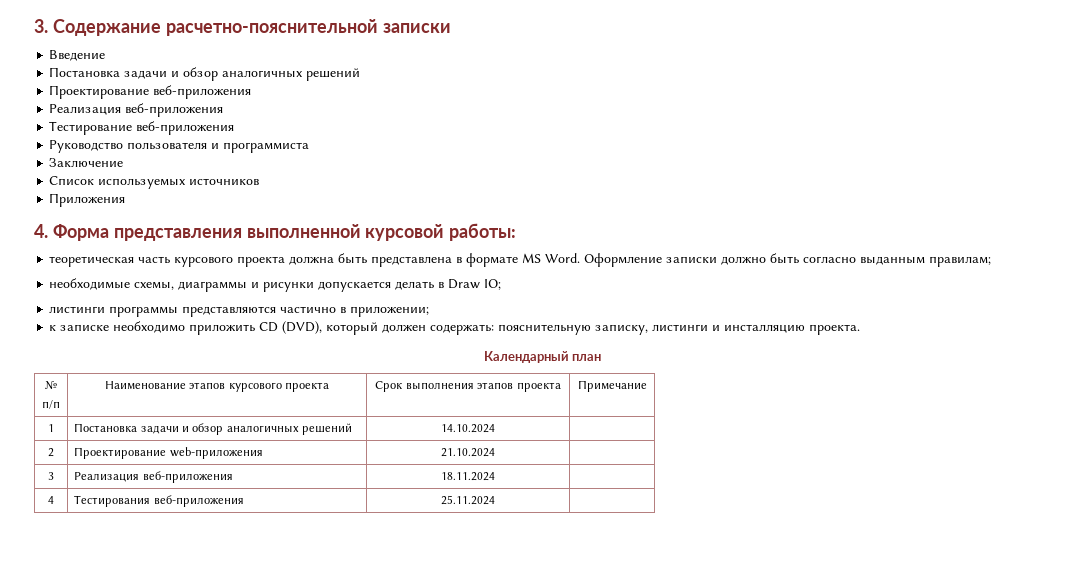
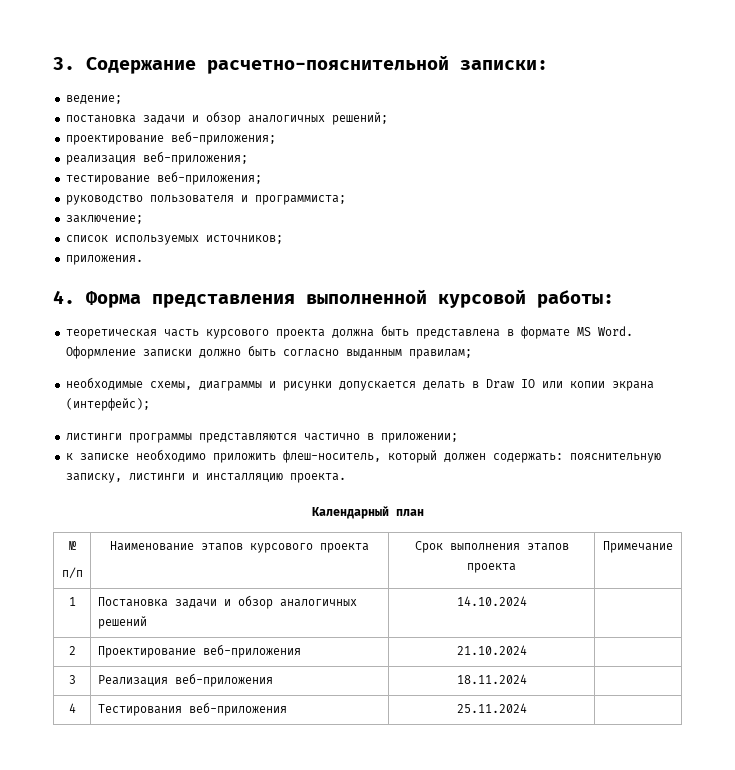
[382,23,451,33] [49,50,106,61] [49,67,361,81] [49,85,252,99] [49,103,224,117] [49,121,235,135] [49,140,310,153] [49,158,124,167] [49,176,260,189] [49,193,126,207] записки // Введение // Постановка задачи и обзор аналогичных решений // Проектирование веб-приложения // Реализация веб-приложения // Тестирование веб-приложения // Руководство пользователя и программиста // Заключение // Список используемых источников // Приложения -> [460,60,548,70] [65,95,122,104] [65,111,388,125] [65,131,276,145] [65,151,248,165] [65,171,262,185] [65,195,346,205] [65,215,143,224] [65,235,283,245] [65,255,143,265] записки: // ведение; // постановка задачи и обзор аналогичных решений; // проектирование веб-приложения; // реализация веб-приложения; // тестирование веб-приложения; // руководство пользователя и программиста; // заключение; // список используемых источников; // приложения.
[484,279,502,290] IO; -> [520,379,654,391] [65,398,150,411] IO или копии экрана (интерфейс);
[259,321,323,334] CD (DVD), -> [282,450,381,463] флеш-носитель,
[169,447,263,459] web-приложения -> [202,644,301,658] веб-приложения

